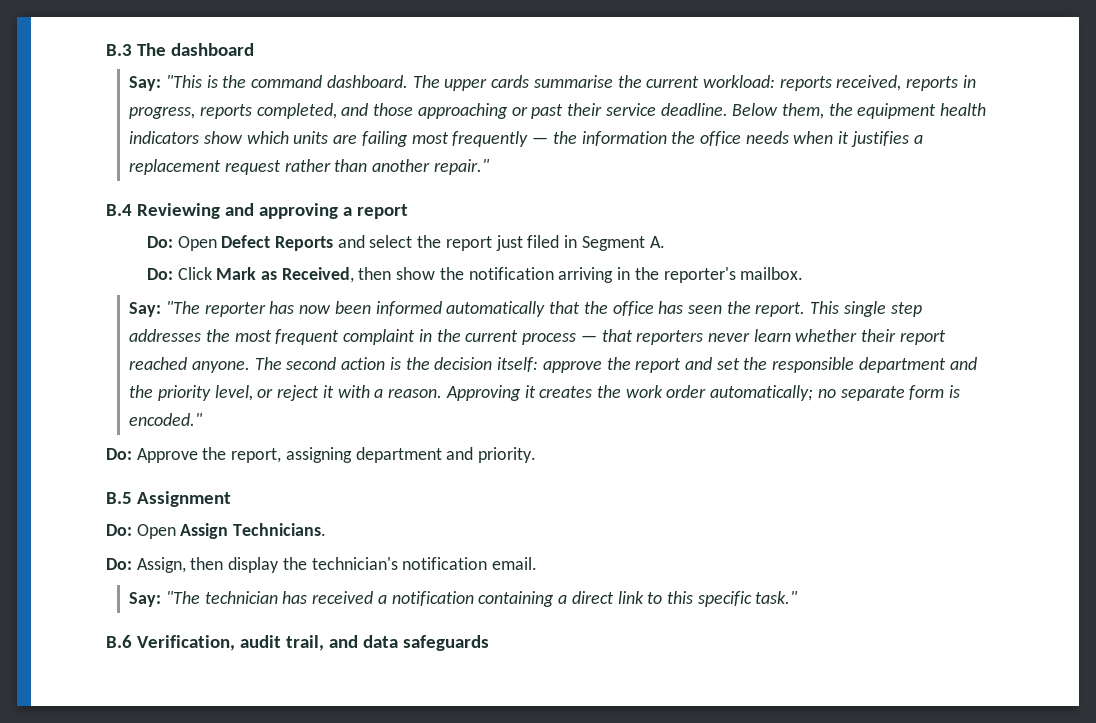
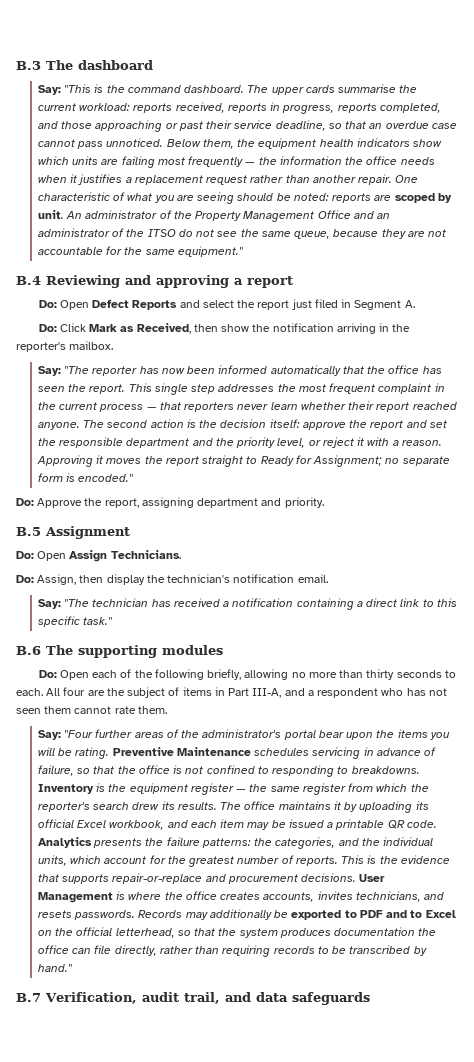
[660,103,728,116] deadline. -> [275,120,457,131] [37,138,164,149] deadline, so that an overdue case cannot pass unnoticed.
[433,159,490,175] repair." -> [358,174,419,185] [37,192,452,204] [37,210,391,222] [37,228,447,239] [37,246,243,257] repair. One characteristic of what you are seeing should be noted: reports are scoped by unit. An administrator of the Property Management Office and an administrator of the ITSO do not see the same queue, because they are not accountable for the same equipment."
[539,385,814,401] creates the work order automatically; -> [106,455,383,467] moves the report straight to Ready for Assignment;
(132, 641) none -> [46,645,223,658] [38,669,456,680] [16,687,447,698] [16,706,167,714] [37,729,450,740] [37,747,437,759] [37,765,420,777] [37,783,429,795] [37,801,429,813] [37,819,437,830] [37,837,434,849] [37,855,450,867] [37,873,386,884] [37,891,445,903] [37,909,456,920] [37,927,437,938] [37,945,427,957] [37,964,72,972] [16,993,41,1002] The supporting modules // Do: Open each of the following briefly, allowing no more than thirty seconds to each. All four are the subject of items in Part III-A, and a respondent who has not seen them cannot rate them. // Say: "Four further areas of the administrator's portal bear upon the items you will be rating. Preventive Maintenance schedules servicing in advance of failure, so that the office is not confined to responding to breakdowns. Inventory is the equipment register — the same register from which the reporter's search drew its results. The office maintains it by uploading its official Excel workbook, and each item may be issued a printable QR code. Analytics presents the failure patterns: the categories, and the individual units, which account for the greatest number of reports. This is the evidence that supports repair-or-replace and procurement decisions. User Management is where the office creates accounts, invites technicians, and resets passwords. Records may additionally be exported to PDF and to Excel on the official letterhead, so that the system produces documentation the office can file directly, rather than requiring records to be transcribed by hand." // B.7

